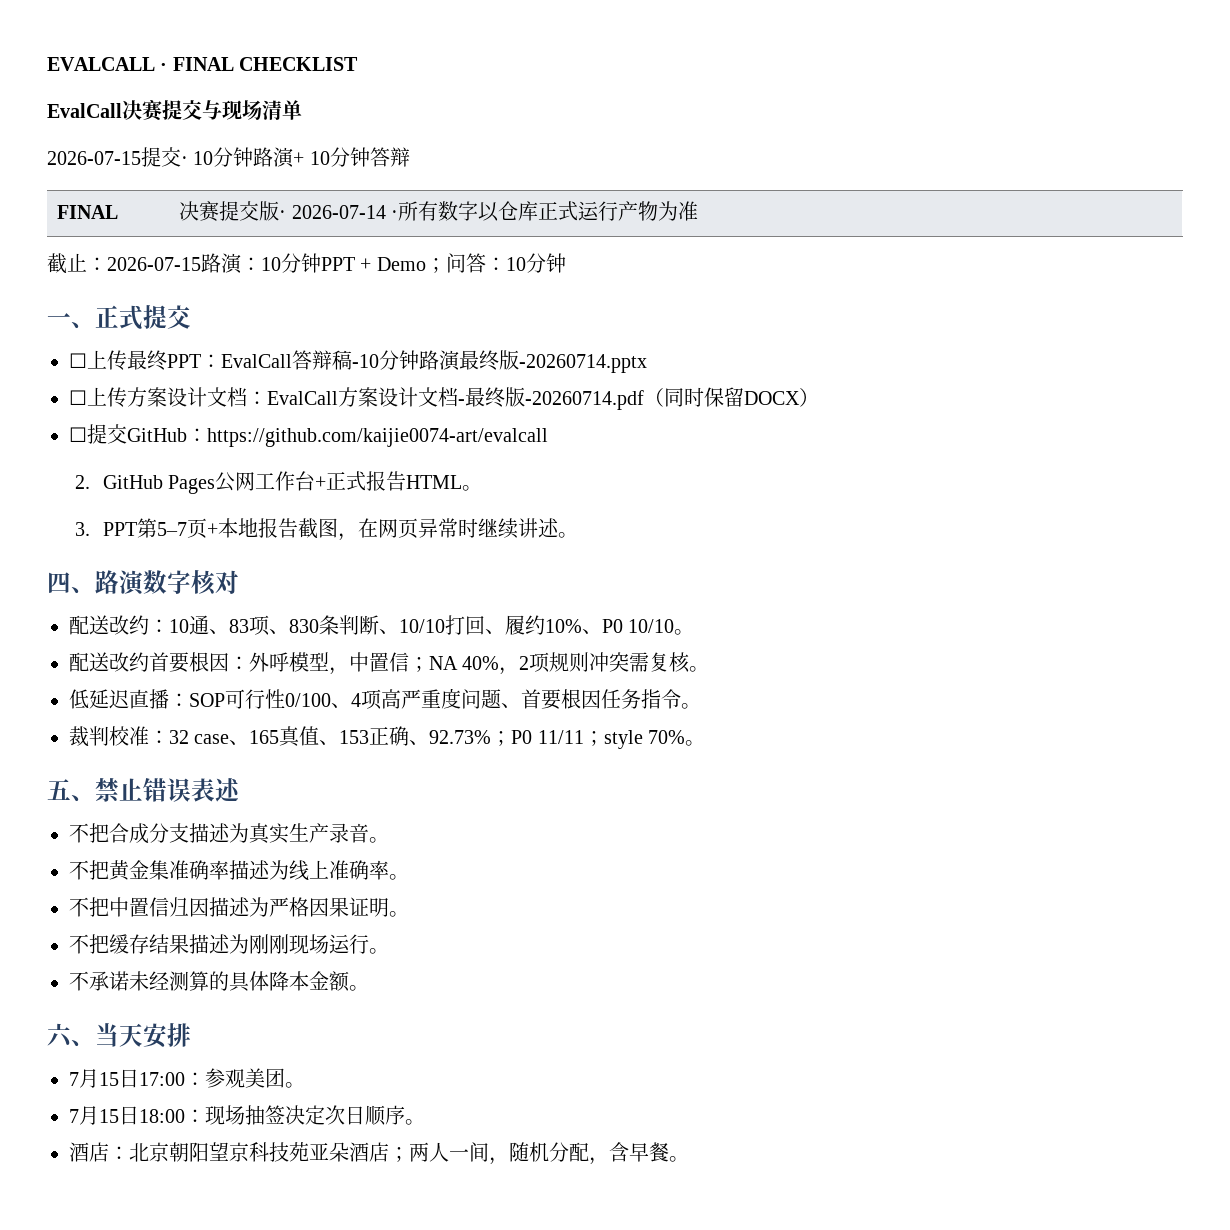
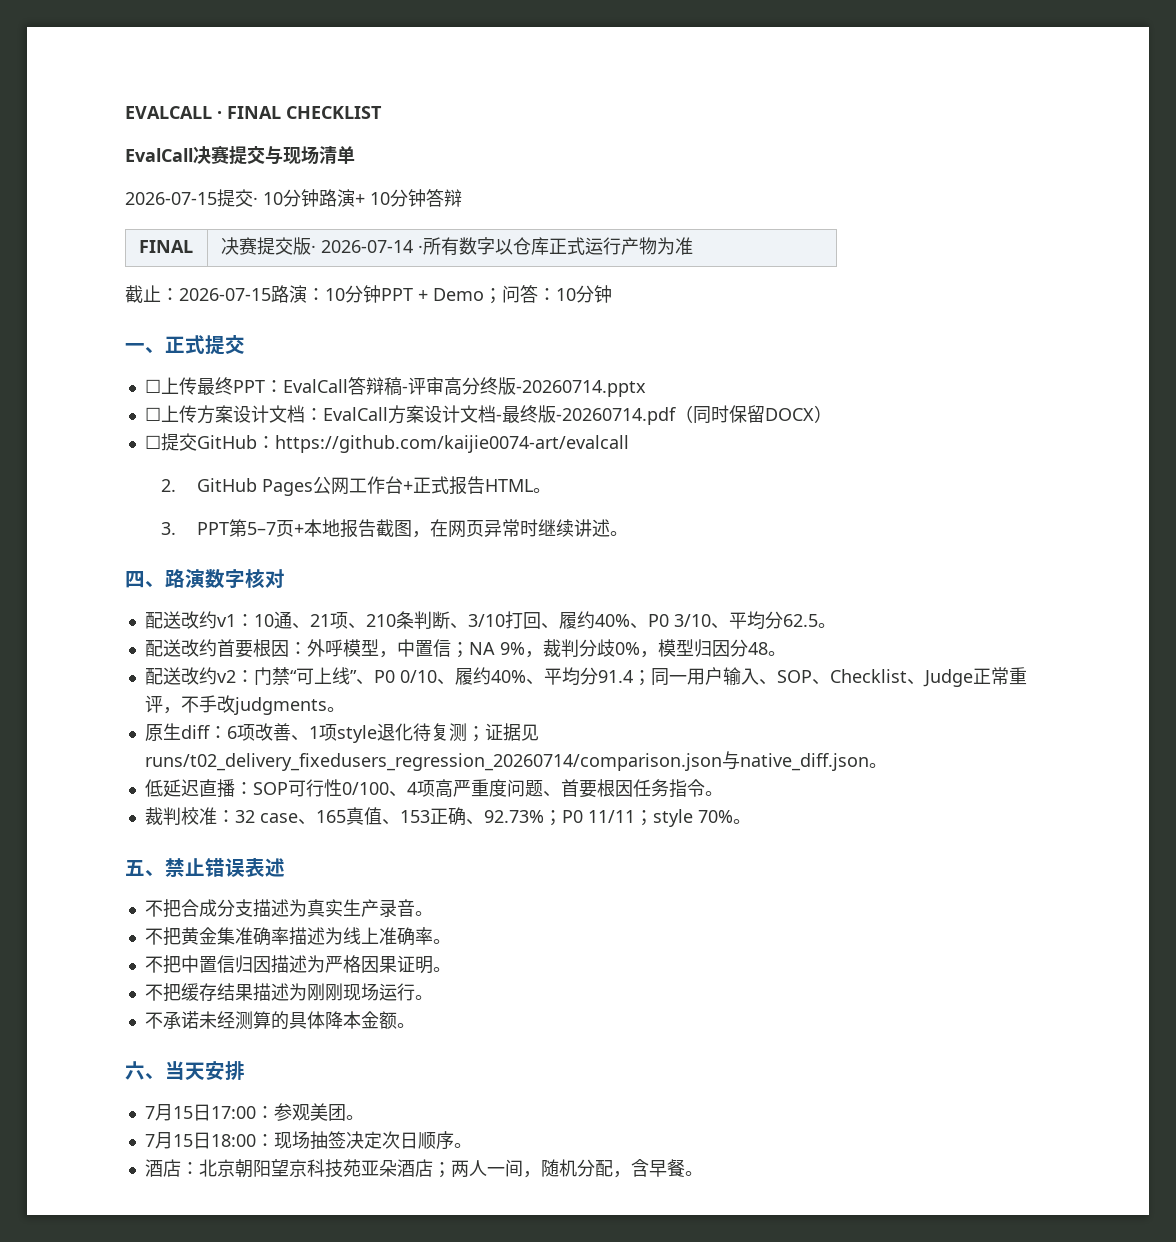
[352,350,479,371] -10分钟路演最 -> [401,377,480,396] -评审高分
(149, 625) none -> [216,614,236,627] v1
[229,615,319,636] 83项、830 -> [309,612,396,629] 21项、210
[399,619,445,633] 10/10 -> [467,614,505,627] 3/10
[545,619,675,634] 10%、P0 10/10 -> [594,611,818,630] 40%、P0 3/10、平均分62.5
[462,652,691,675] 40%，2项规则冲突需复核 -> [499,639,786,658] [144,667,1027,687] [144,695,345,715] [144,723,539,743] [144,751,869,771] 9%，裁判分歧0%，模型归因分48。 // 配送改约v2：门禁“可上线”、P0 0/10、履约40%、平均分91.4；同一用户输入、SOP、Checklist、Judge正常重评，不手改judgments。 // 原生diff：6项改善、1项style退化待复测；证据见runs/t02_delivery_fixedusers_regression_20260714/comparison.json与native_diff.json

